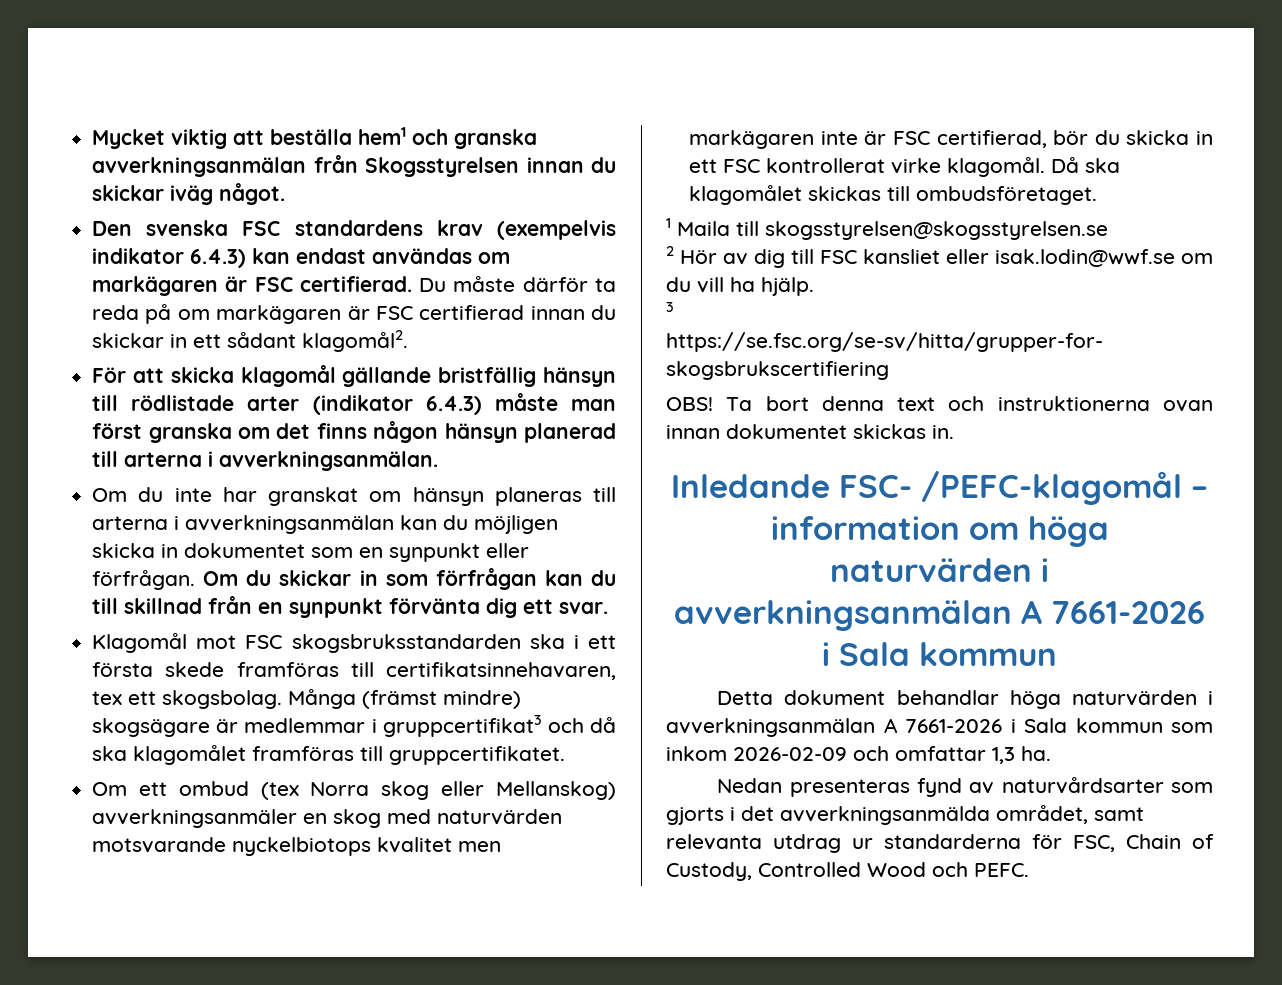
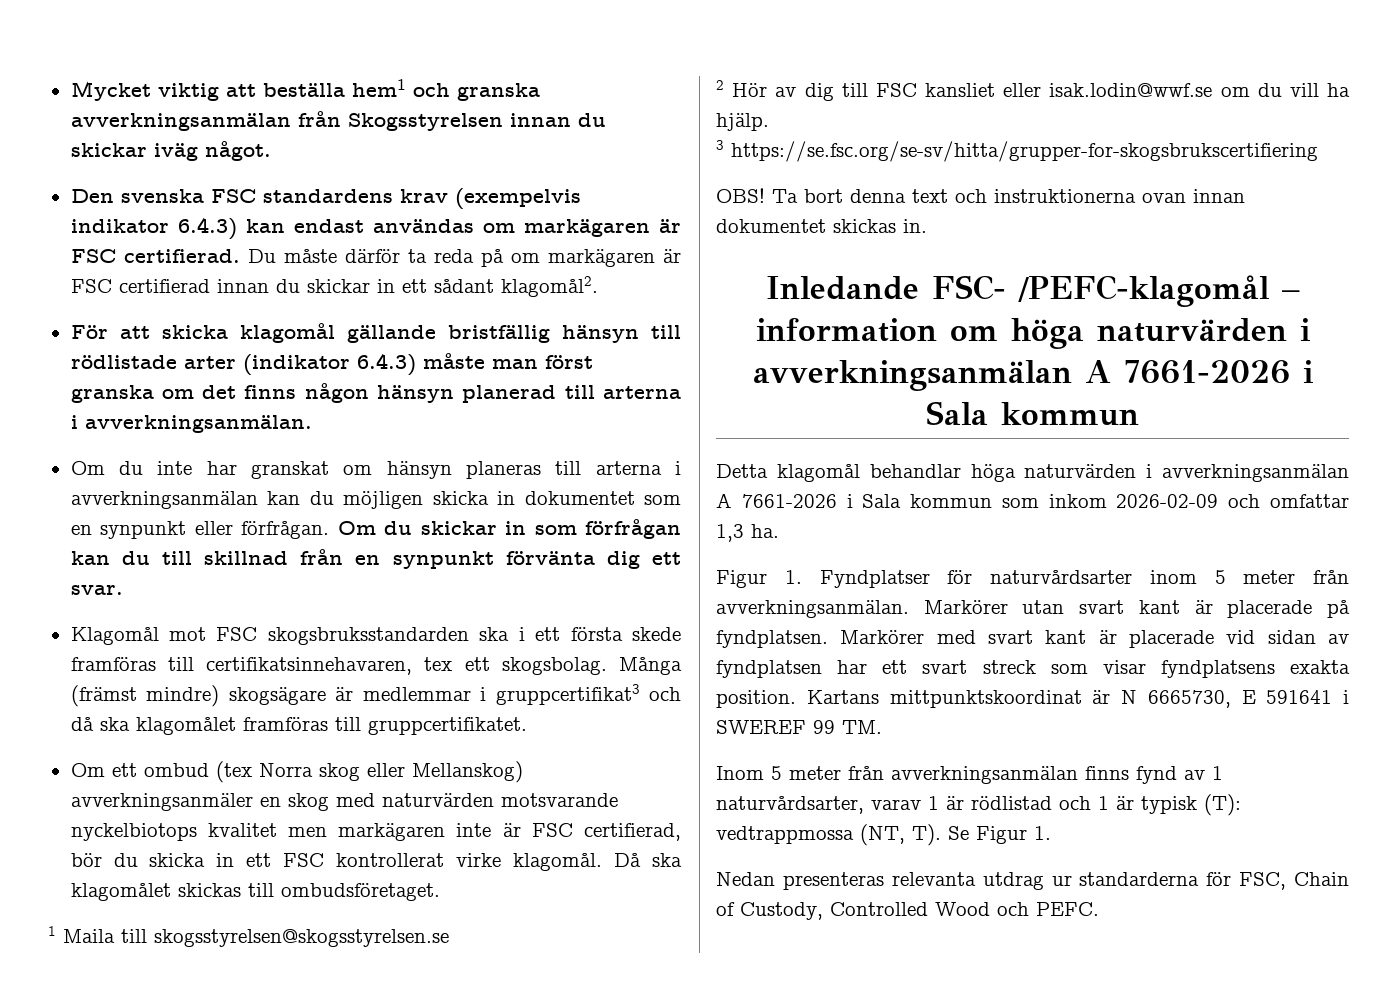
[784,690,886,705] dokument -> [776,464,860,482] klagomål
[717,777,1213,797] [666,805,1144,825] Nedan presenteras fynd av naturvårdsarter som gjorts i det avverkningsanmälda området, samt -> [716,570,1349,588] [716,600,1350,618] [716,630,1349,648] [716,660,1350,678] [716,690,1349,708] [716,720,882,734] [716,766,1223,784] [716,794,1241,816] [716,824,1051,846] [716,872,884,890] Figur 1. Fyndplatser för naturvårdsarter inom 5 meter från avverkningsanmälan. Markörer utan svart kant är placerade på fyndplatsen. Markörer med svart kant är placerade vid sidan av fyndplatsen har ett svart streck som visar fyndplatsens exakta position. Kartans mittpunktskoordinat är N 6665730, E 591641 i SWEREF 99 TM. // Inom 5 meter från avverkningsanmälan finns fynd av 1 naturvårdsarter, varav 1 är rödlistad och 1 är typisk (T): vedtrappmossa (NT, T). Se Figur 1. // Nedan presenteras

